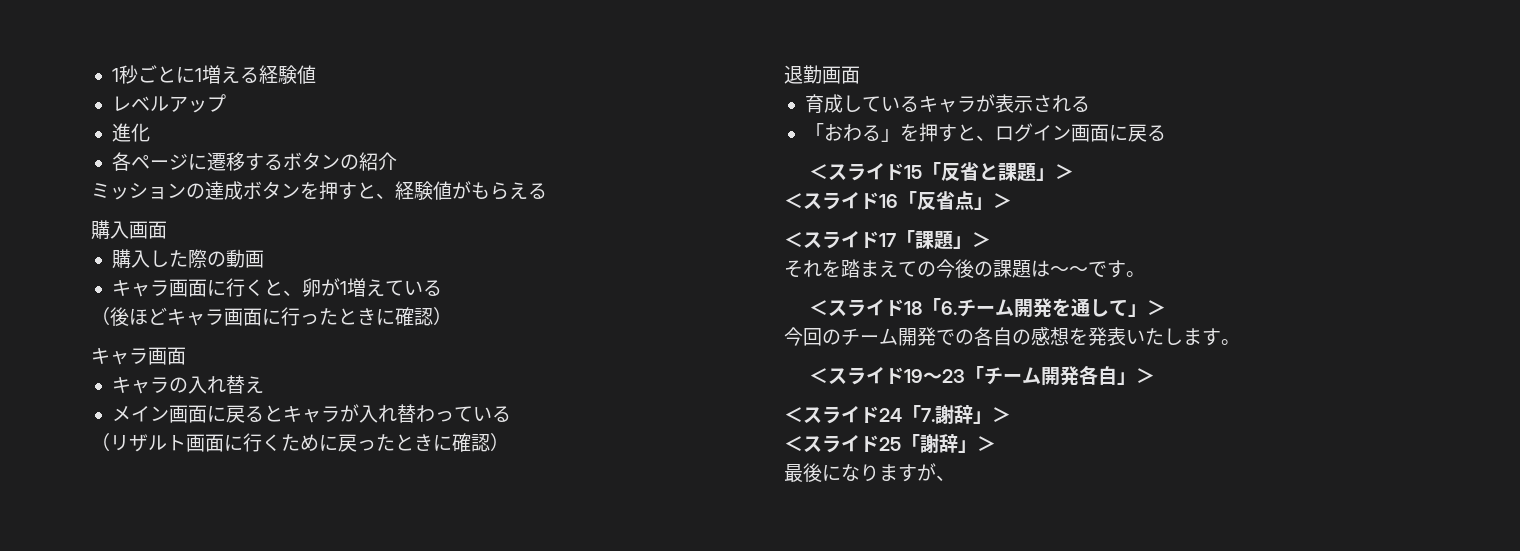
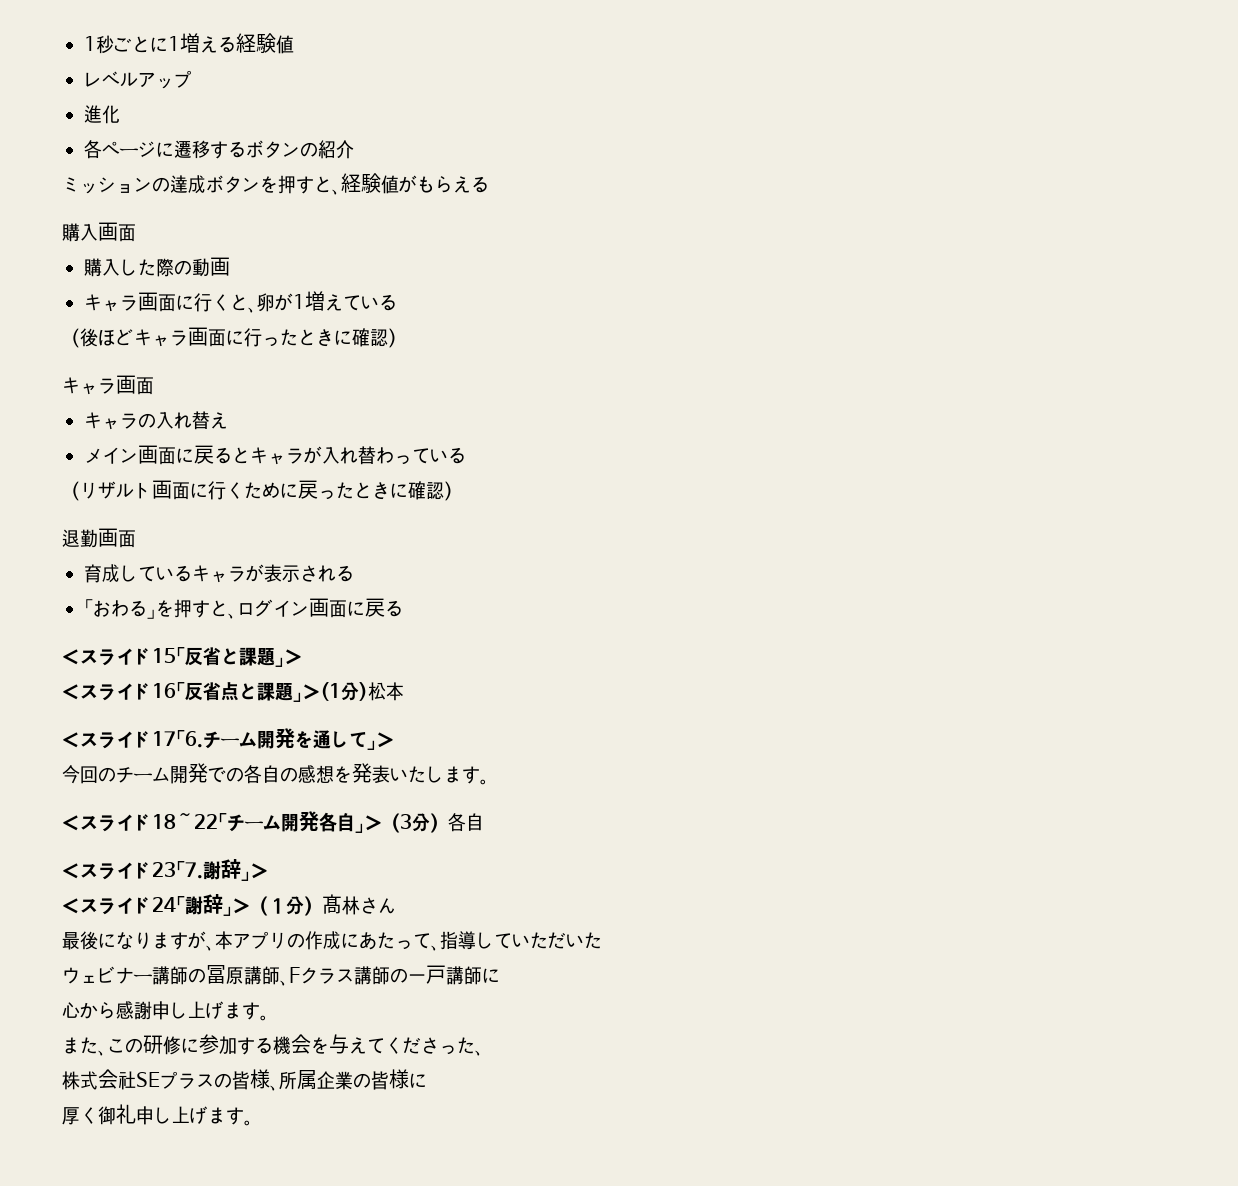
[974,193,1012,210] 」＞ -> [239,682,404,702] と課題」＞(1分)松本
[915,231,991,250] [784,259,1145,278] [809,298,942,317] 課題」＞ // それを踏まえての今後の課題は～～です。 // ＜スライド18「 -> (185, 738) none
[904,369,966,383] 19～23 -> [152,813,218,829] 18～22
[784,406,902,424] // ＜スライド24 -> [382,813,484,833] [62,862,176,880] （3分）各自 // ＜スライド23
[879,437,901,451] 25 -> [152,897,176,912] 24
(996, 443) none -> [250,894,396,916] （１分）髙林さん
(955, 478) none -> [215,931,602,951] [62,965,500,986] [62,1001,269,1021] [62,1034,484,1056] [62,1069,427,1091] [62,1104,253,1126] 本アプリの作成にあたって、指導していただいた // ウェビナー講師の冨原講師、Fクラス講師の一戸講師に // 心から感謝申し上げます。 // また、この研修に参加する機会を与えてくださった、 // 株式会社SEプラスの皆様、所属企業の皆様に // 厚く御礼申し上げます。

